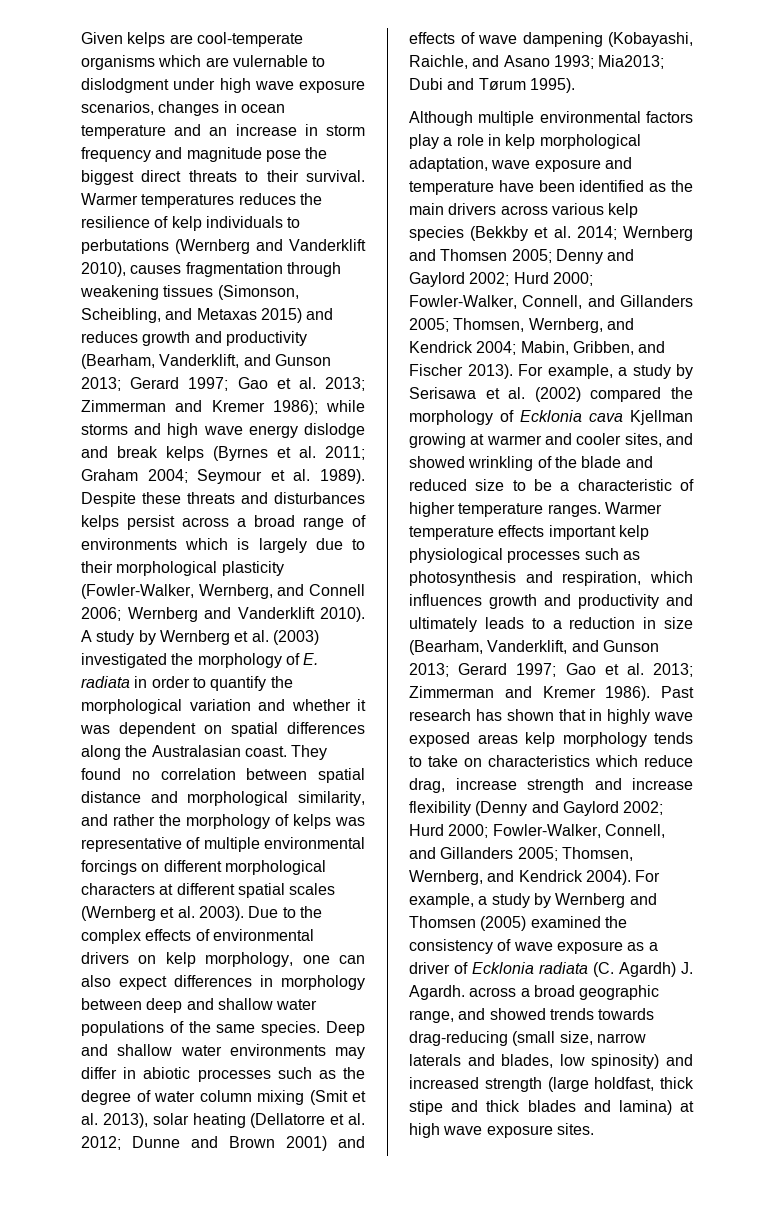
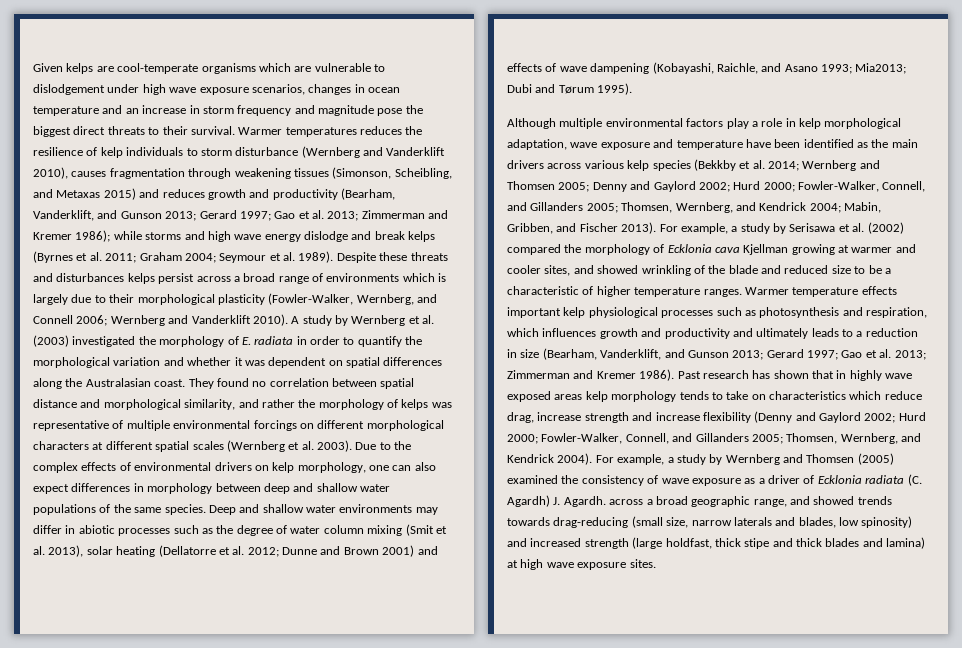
[232,55,326,67] [81,78,169,93] vulernable to dislodgment -> [314,63,385,72] [33,84,105,95] vulnerable to dislodgement
[81,239,169,254] perbutations -> [200,147,299,156] storm disturbance

